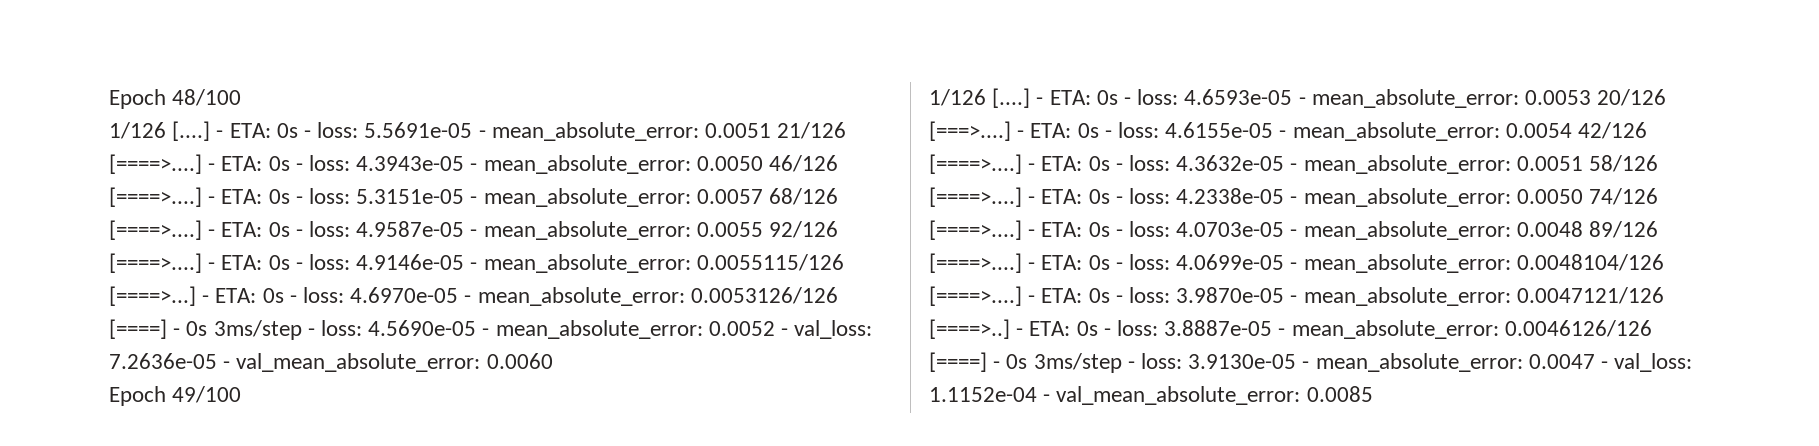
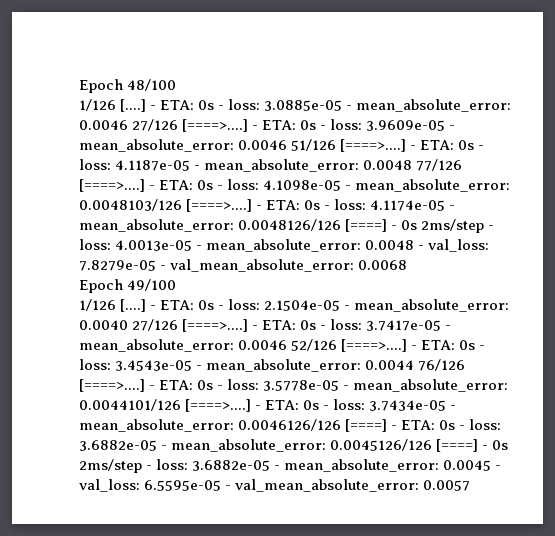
[364,122,847,141] [109,154,839,174] [109,187,839,207] [109,220,839,240] [109,253,844,273] [109,286,838,306] [109,319,873,340] [109,353,553,372] 5.5691e-05 - mean_absolute_error: 0.0051 21/126 [====>....] - ETA: 0s - loss: 4.3943e-05 - mean_absolute_error: 0.0050 46/126 [====>....] - ETA: 0s - loss: 5.3151e-05 - mean_absolute_error: 0.0057 68/126 [====>....] - ETA: 0s - loss: 4.9587e-05 - mean_absolute_error: 0.0055 92/126 [====>....] - ETA: 0s - loss: 4.9146e-05 - mean_absolute_error: 0.0055115/126 [====>...] - ETA: 0s - loss: 4.6970e-05 - mean_absolute_error: 0.0053126/126 [====] - 0s 3ms/step - loss: 4.5690e-05 - mean_absolute_error: 0.0052 - val_loss: 7.2636e-05 - val_mean_absolute_error: 0.0060 -> [264,99,512,112] [79,119,456,132] [79,139,485,152] [79,159,463,172] [79,179,511,192] [79,199,456,212] [79,219,495,233] [79,239,490,252] [79,259,408,272] 3.0885e-05 - mean_absolute_error: 0.0046 27/126 [====>....] - ETA: 0s - loss: 3.9609e-05 - mean_absolute_error: 0.0046 51/126 [====>....] - ETA: 0s - loss: 4.1187e-05 - mean_absolute_error: 0.0048 77/126 [====>....] - ETA: 0s - loss: 4.1098e-05 - mean_absolute_error: 0.0048103/126 [====>....] - ETA: 0s - loss: 4.1174e-05 - mean_absolute_error: 0.0048126/126 [====] - 0s 2ms/step - loss: 4.0013e-05 - mean_absolute_error: 0.0048 - val_loss: 7.8279e-05 - val_mean_absolute_error: 0.0068
[1184,89,1667,108] [929,121,1648,141] [929,154,1659,174] [929,187,1659,207] [929,220,1659,240] [929,253,1664,273] [929,286,1664,306] [929,319,1652,339] [929,352,1693,373] [929,386,1373,405] 4.6593e-05 - mean_absolute_error: 0.0053 20/126 [===>....] - ETA: 0s - loss: 4.6155e-05 - mean_absolute_error: 0.0054 42/126 [====>....] - ETA: 0s - loss: 4.3632e-05 - mean_absolute_error: 0.0051 58/126 [====>....] - ETA: 0s - loss: 4.2338e-05 - mean_absolute_error: 0.0050 74/126 [====>....] - ETA: 0s - loss: 4.0703e-05 - mean_absolute_error: 0.0048 89/126 [====>....] - ETA: 0s - loss: 4.0699e-05 - mean_absolute_error: 0.0048104/126 [====>....] - ETA: 0s - loss: 3.9870e-05 - mean_absolute_error: 0.0047121/126 [====>..] - ETA: 0s - loss: 3.8887e-05 - mean_absolute_error: 0.0046126/126 [====] - 0s 3ms/step - loss: 3.9130e-05 - mean_absolute_error: 0.0047 - val_loss: 1.1152e-04 - val_mean_absolute_error: 0.0085 -> [264,299,510,312] [79,319,452,332] [79,339,486,352] [79,359,466,372] [79,379,509,392] [79,399,457,412] [79,419,502,432] [79,439,509,452] [79,459,502,473] [79,479,471,492] 2.1504e-05 - mean_absolute_error: 0.0040 27/126 [====>....] - ETA: 0s - loss: 3.7417e-05 - mean_absolute_error: 0.0046 52/126 [====>....] - ETA: 0s - loss: 3.4543e-05 - mean_absolute_error: 0.0044 76/126 [====>....] - ETA: 0s - loss: 3.5778e-05 - mean_absolute_error: 0.0044101/126 [====>....] - ETA: 0s - loss: 3.7434e-05 - mean_absolute_error: 0.0046126/126 [====] - ETA: 0s - loss: 3.6882e-05 - mean_absolute_error: 0.0045126/126 [====] - 0s 2ms/step - loss: 3.6882e-05 - mean_absolute_error: 0.0045 - val_loss: 6.5595e-05 - val_mean_absolute_error: 0.0057

